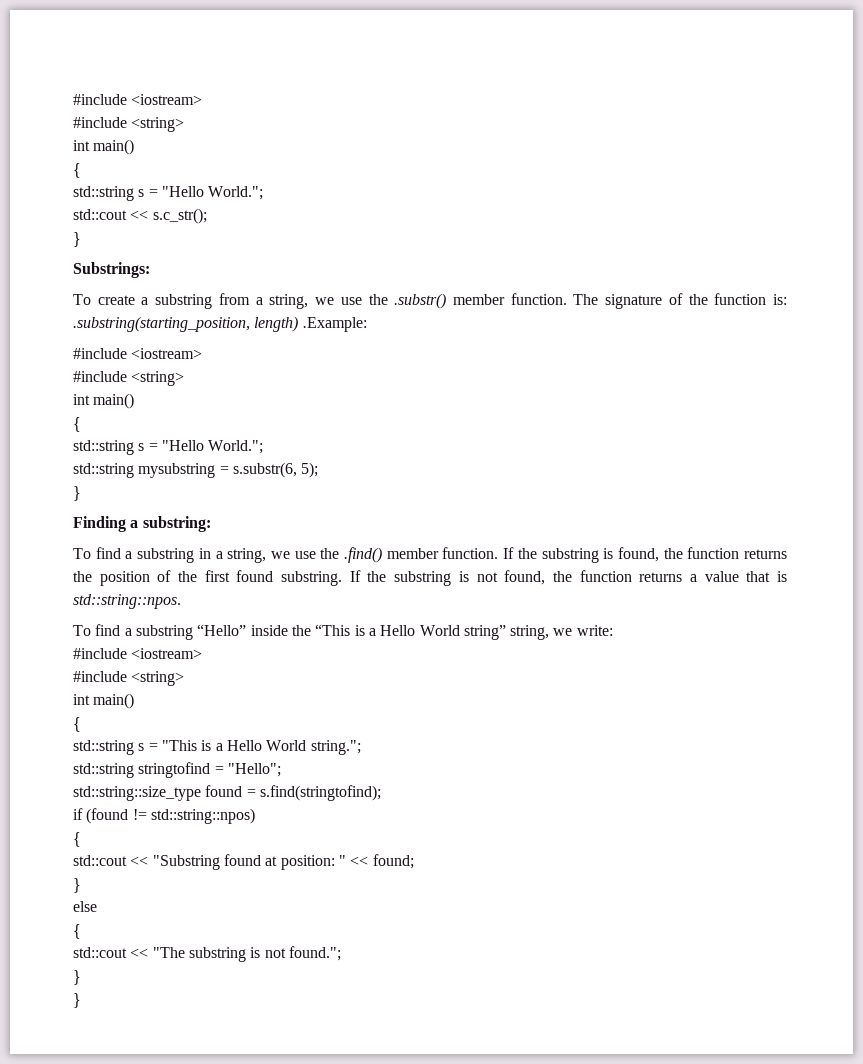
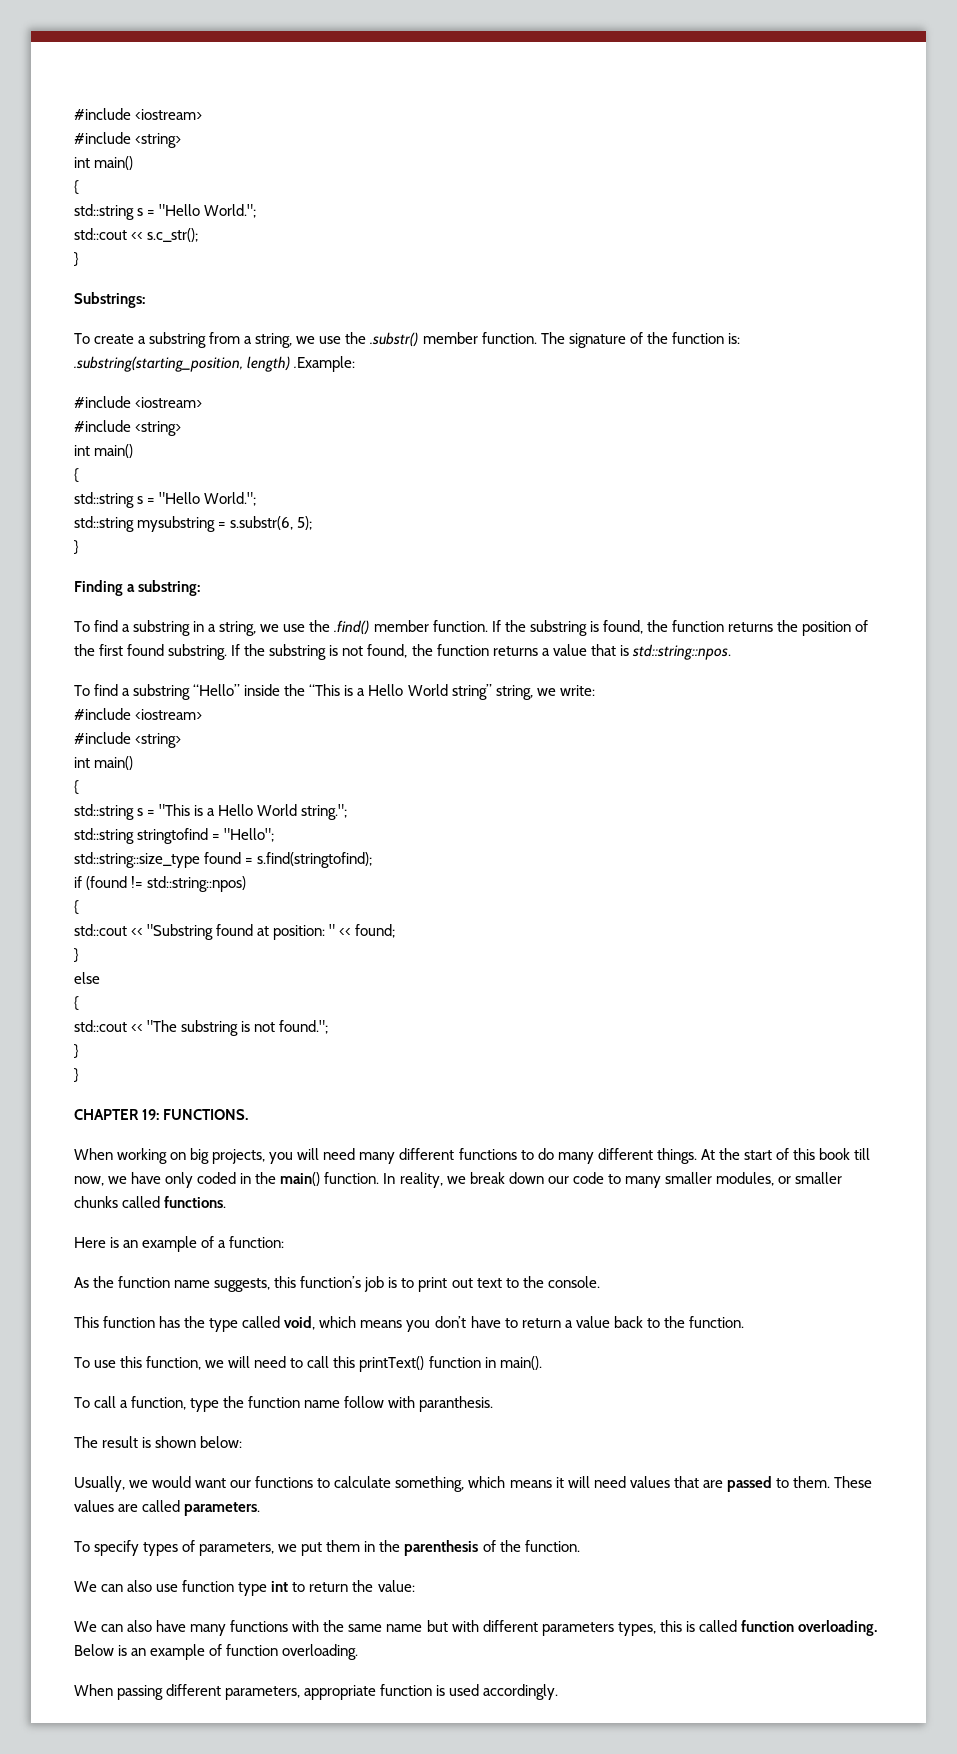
(81, 1000) none -> [74,1109,249,1120] [74,1148,871,1164] [74,1172,843,1188] [74,1196,227,1208] [74,1236,285,1252] [74,1276,600,1292] [74,1316,744,1332] [74,1356,542,1372] [74,1396,494,1412] [74,1436,243,1448] [74,1476,872,1492] [74,1500,261,1516] [74,1540,580,1556] [74,1580,415,1596] [74,1620,877,1636] [74,1644,359,1660] [74,1684,559,1700] // CHAPTER 19: FUNCTIONS. // When working on big projects, you will need many different functions to do many different things. At the start of this book till now, we have only coded in the main() function. In reality, we break down our code to many smaller modules, or smaller chunks called functions. // Here is an example of a function: // As the function name suggests, this function’s job is to print out text to the console. // This function has the type called void, which means you don’t have to return a value back to the function. // To use this function, we will need to call this printText() function in main(). // To call a function, type the function name follow with paranthesis. // The result is shown below: // Usually, we would want our functions to calculate something, which means it will need values that are passed to them. These values are called parameters. // To specify types of parameters, we put them in the parenthesis of the function. // We can also use function type int to return the value: // We can also have many functions with the same name but with different parameters types, this is called function overloading. Below is an example of function overloading. // When passing different parameters, appropriate function is used accordingly.

